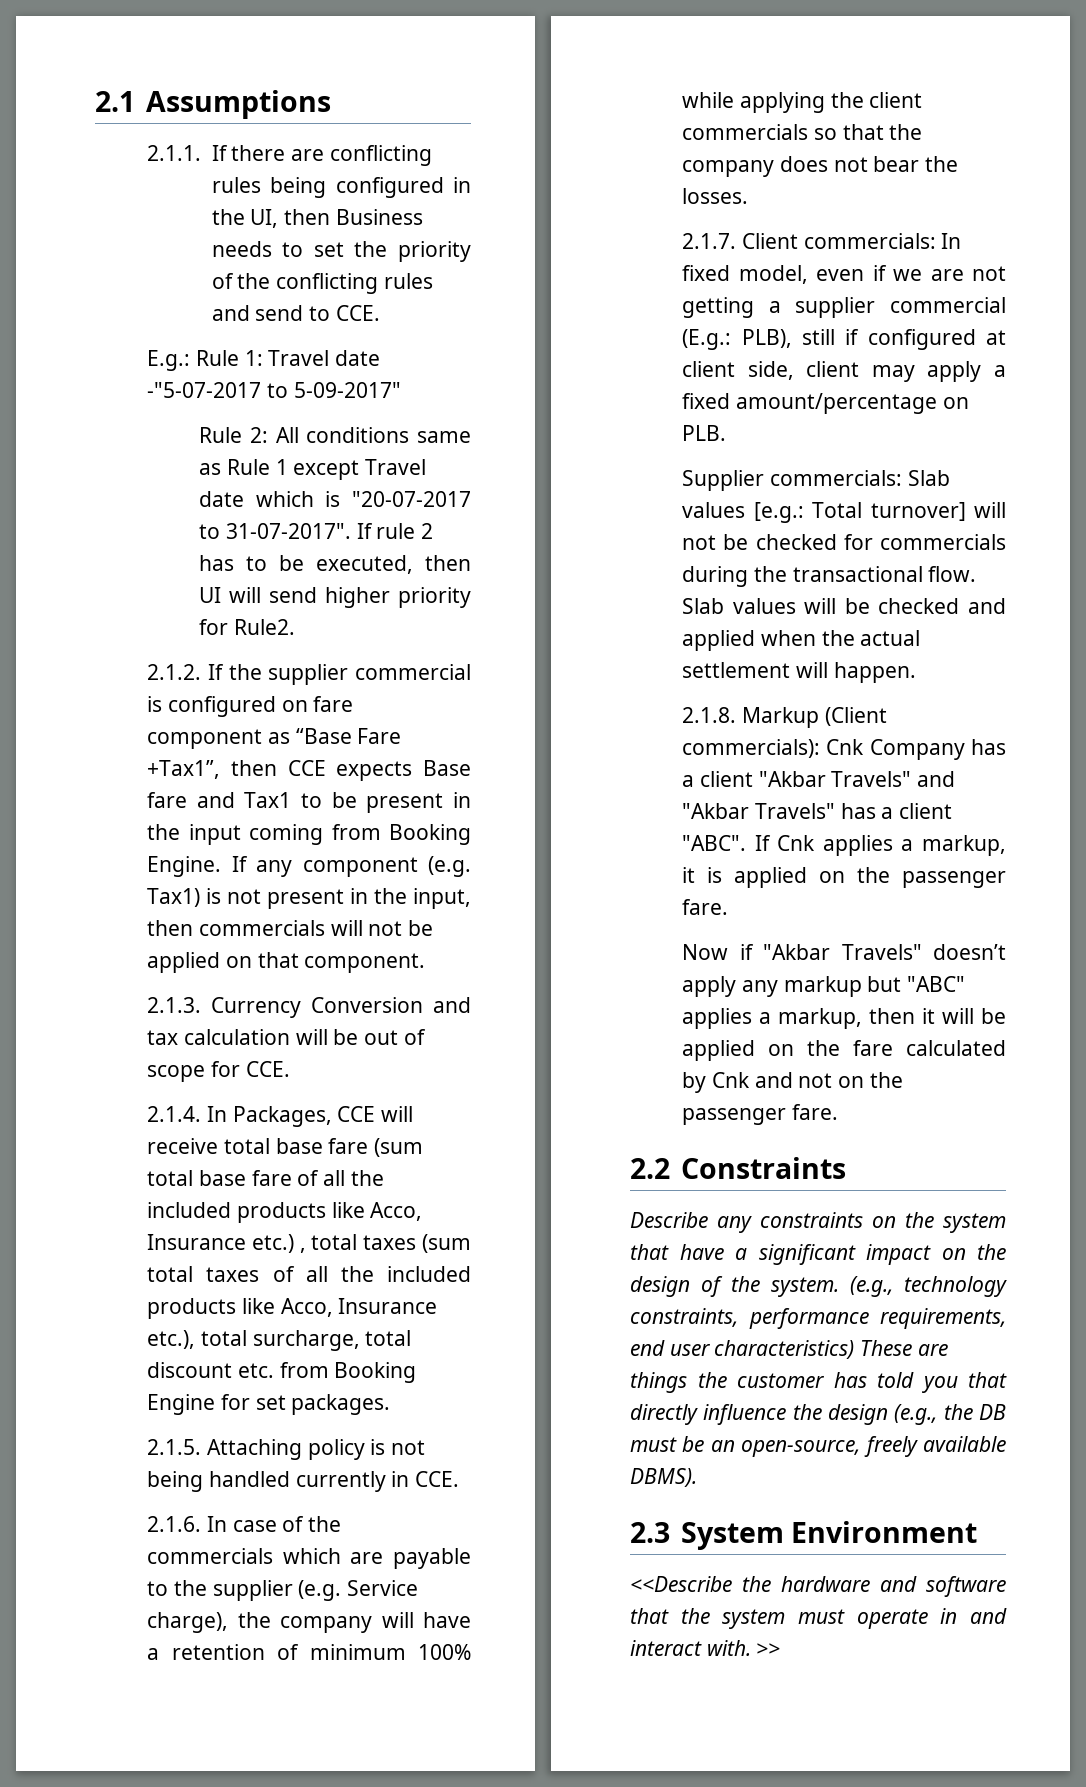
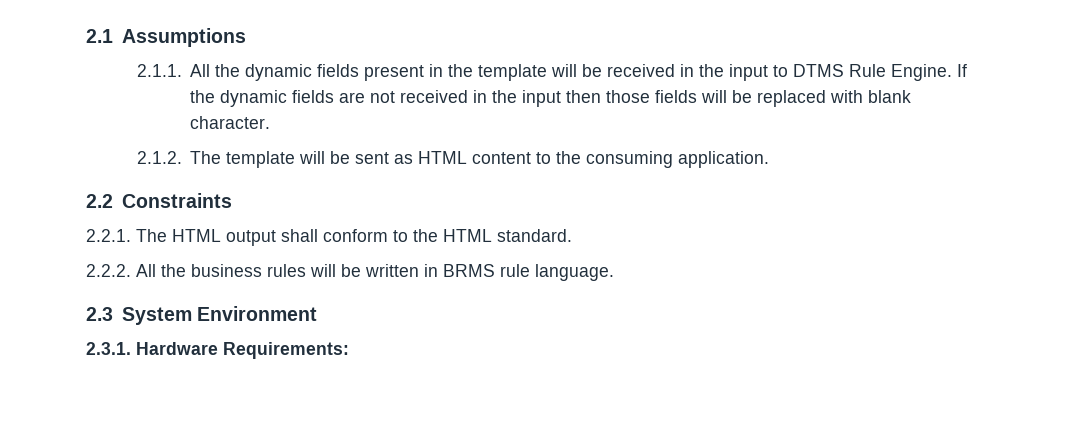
[211,145,432,166] [211,177,471,198] [211,209,423,228] [211,241,471,262] [211,273,433,294] [211,305,380,321] [147,350,380,371] [147,382,401,398] [199,427,471,443] [199,459,427,480] [199,491,471,507] [199,523,434,539] [199,555,471,574] [199,587,471,608] [199,619,295,635] [147,664,471,685] [147,696,354,717] [147,728,402,749] [147,760,471,781] [147,792,471,813] [147,824,471,845] [147,856,471,877] [147,888,471,909] [147,920,433,936] [147,952,426,973] [147,997,471,1018] [147,1029,426,1045] [147,1061,290,1082] [147,1106,413,1127] [147,1138,423,1157] [147,1170,384,1186] [147,1202,423,1223] [147,1234,471,1253] [147,1266,471,1282] [147,1298,438,1319] [147,1330,412,1351] [147,1362,417,1383] [147,1394,391,1415] [147,1439,425,1460] [147,1471,459,1492] [147,1516,341,1532] [147,1548,471,1569] [147,1580,418,1601] [147,1612,471,1633] [147,1644,471,1660] [682,92,923,113] [682,124,923,140] [682,156,958,177] [682,188,749,204] [682,233,962,249] [682,265,1006,284] [682,297,1006,318] [682,329,1006,350] [682,361,1006,382] [682,393,969,414] [682,425,727,441] [682,470,950,491] [682,502,1006,523] [682,534,1006,550] [682,566,977,587] [682,598,1006,614] [682,630,921,651] [682,662,916,683] [682,707,887,728] [682,739,1006,760] [682,771,955,787] [682,803,952,819] [682,835,1006,856] [682,867,1006,888] [682,899,729,915] [682,944,1006,960] [682,976,965,997] [682,1008,1006,1029] [682,1040,1006,1061] [682,1072,903,1093] [682,1104,838,1125] [630,1157,846,1179] [630,1212,1006,1233] [630,1244,1006,1265] [630,1276,1007,1297] [630,1308,1006,1329] [630,1340,948,1359] [630,1372,1007,1393] [630,1404,1006,1425] [630,1436,1006,1457] [630,1468,697,1487] [630,1521,978,1550] [630,1576,1006,1597] [630,1608,1007,1629] [630,1640,781,1656] If there are conflicting rules being configured in the UI, then Business needs to set the priority of the conflicting rules and send to CCE. // E.g.: Rule 1: Travel date -"5-07-2017 to 5-09-2017" // Rule 2: All conditions same as Rule 1 except Travel date which is "20-07-2017 to 31-07-2017". If rule 2 has to be executed, then UI will send higher priority for Rule2. // 2.1.2. If the supplier commercial is configured on fare component as “Base Fare +Tax1”, then CCE expects Base fare and Tax1 to be present in the input coming from Booking Engine. If any component (e.g. Tax1) is not present in the input, then commercials will not be applied on that component. // 2.1.3. Currency Conversion and tax calculation will be out of scope for CCE. // 2.1.4. In Packages, CCE will receive total base fare (sum total base fare of all the included products like Acco, Insurance etc.) , total taxes (sum total taxes of all the included products like Acco, Insurance etc.), total surcharge, total discount etc. from Booking Engine for set packages. // 2.1.5. Attaching policy is not being handled currently in CCE. // 2.1.6. In case of the commercials which are payable to the supplier (e.g. Service charge), the company will have a retention of minimum 100% while applying the client commercials so that the company does not bear the losses. // 2.1.7. Client commercials: In fixed model, even if we are not getting a supplier commercial (E.g.: PLB), still if configured at client side, client may apply a fixed amount/percentage on PLB. // Supplier commercials: Slab values [e.g.: Total turnover] will not be checked for commercials during the transactional flow. Slab values will be checked and applied when the actual settlement will happen. // 2.1.8. Markup (Client commercials): Cnk Company has a client "Akbar Travels" and "Akbar Travels" has a client "ABC". If Cnk applies a markup, it is applied on the passenger fare. // Now if "Akbar Travels" doesn’t apply any markup but "ABC" applies a markup, then it will be applied on the fare calculated by Cnk and not on the passenger fare. // 2.2 Constraints // Describe any constraints on the system that have a significant impact on the design of the system. (e.g., technology constraints, performance requirements, end user characteristics) These are things the customer has told you that directly influence the design (e.g., the DB must be an open-source, freely available DBMS). // 2.3 System Environment // <<Describe the hardware and software that the system must operate in and interact with. >> -> [190,64,968,81] [190,90,912,107] [190,116,271,129] [136,151,770,168] [86,193,232,208] [86,229,572,246] [86,264,614,281] [86,306,318,325] [86,342,349,359] All the dynamic fields present in the template will be received in the input to DTMS Rule Engine. If the dynamic fields are not received in the input then those fields will be replaced with blank character. // 2.1.2. The template will be sent as HTML content to the consuming application. // 2.2 Constraints // 2.2.1. The HTML output shall conform to the HTML standard. // 2.2.2. All the business rules will be written in BRMS rule language. // 2.3 System Environment // 2.3.1. Hardware Requirements:

